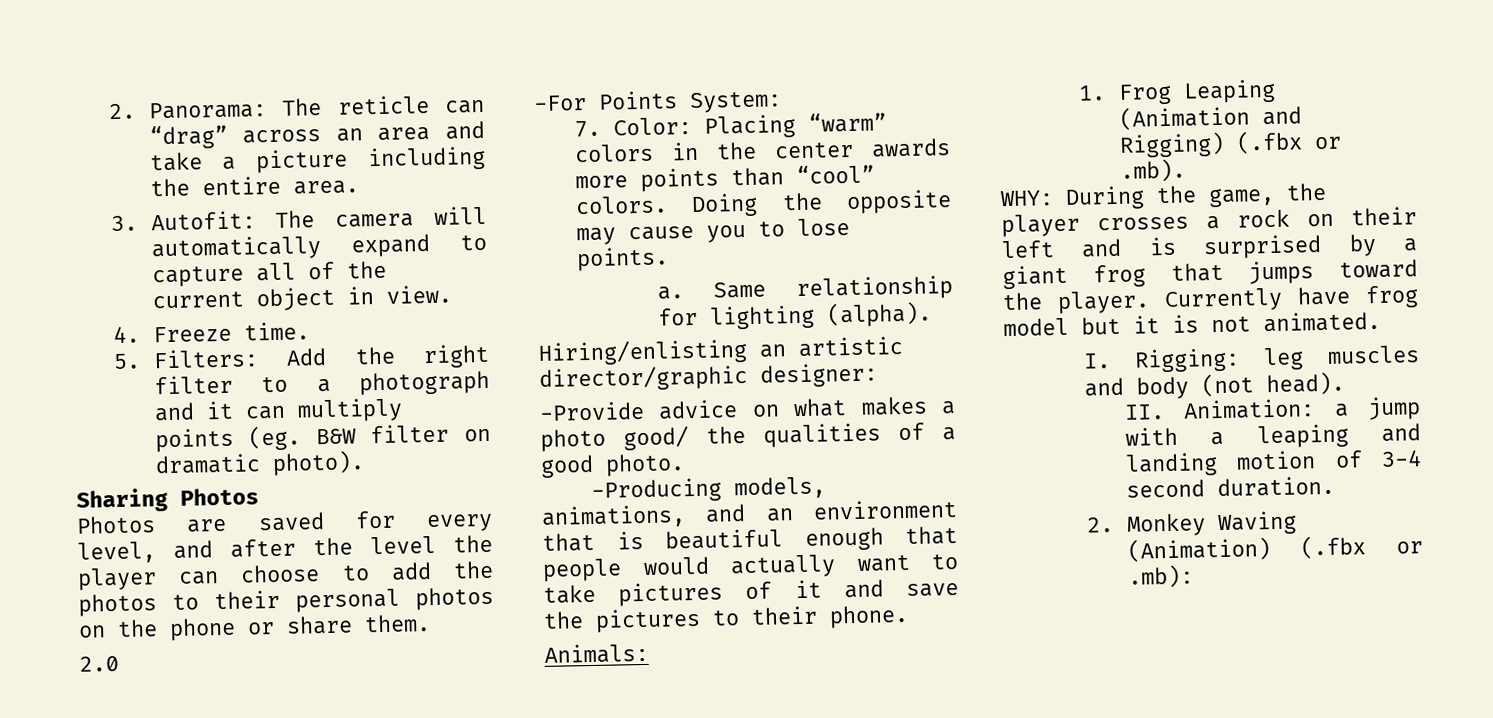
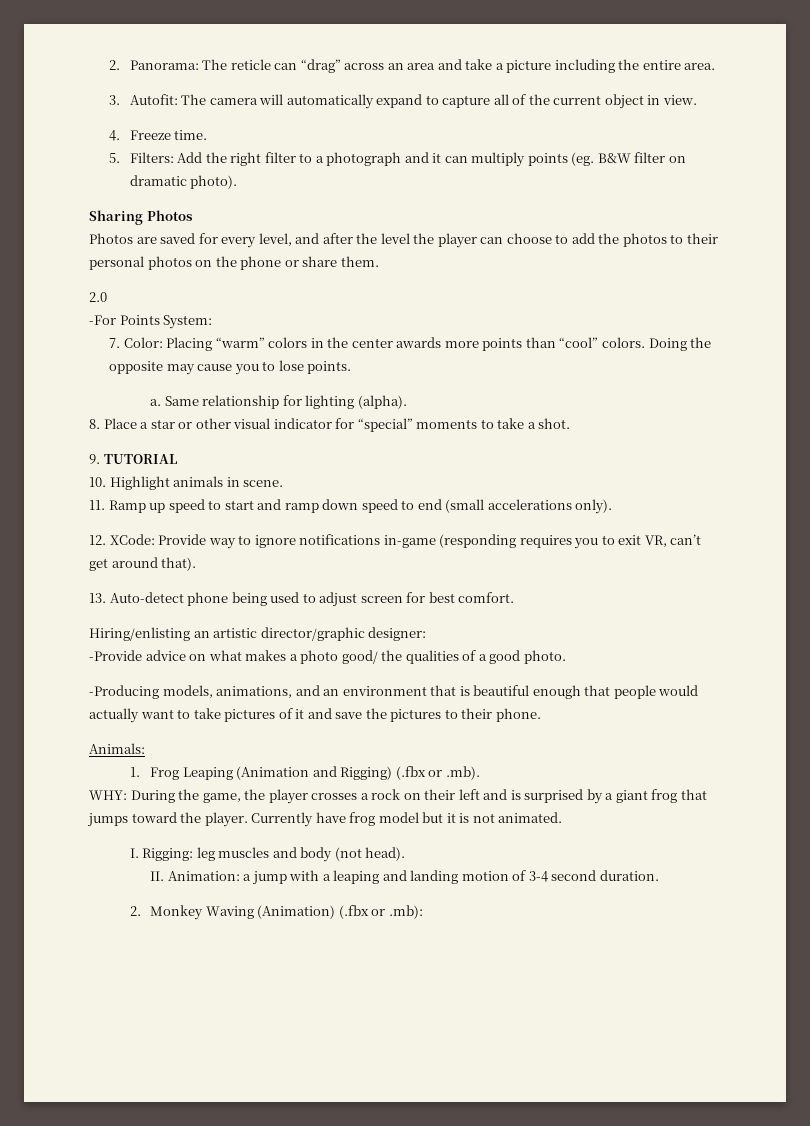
(932, 314) none -> [89,418,571,432] [89,454,177,464] [89,476,284,490] [89,499,613,514] [89,534,702,549] [89,557,197,571] [89,592,515,607] // 8. Place a star or other visual indicator for “special” moments to take a shot. // 9. TUTORIAL // 10. Highlight animals in scene. // 11. Ramp up speed to start and ramp down speed to end (small accelerations only). // 12. XCode: Provide way to ignore notifications in-game (responding requires you to exit VR, can’t get around that). // 13. Auto-detect phone being used to adjust screen for best comfort.

